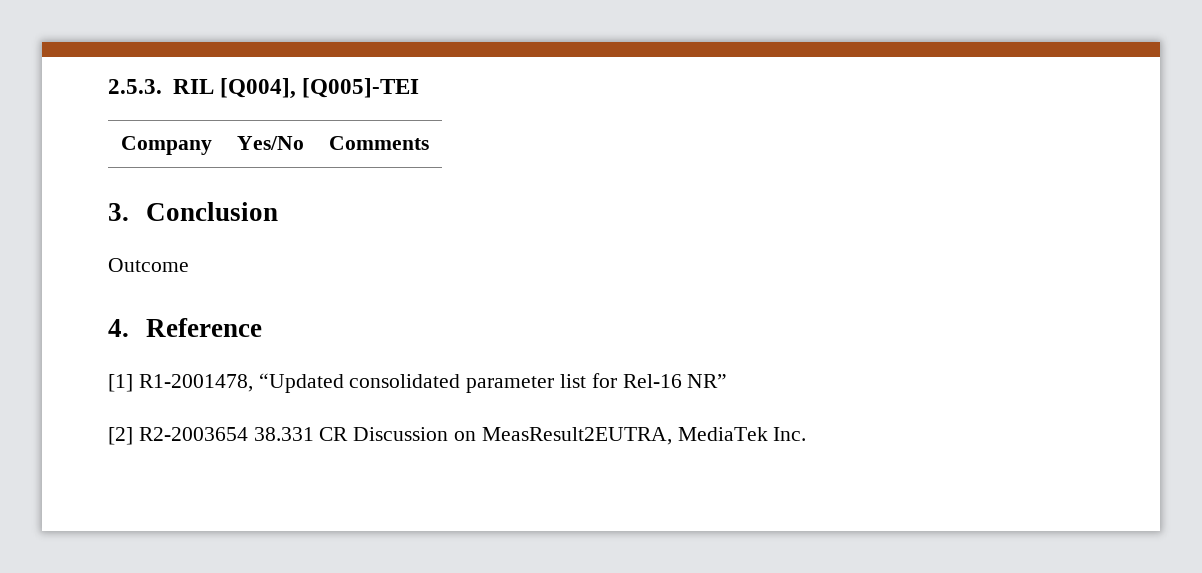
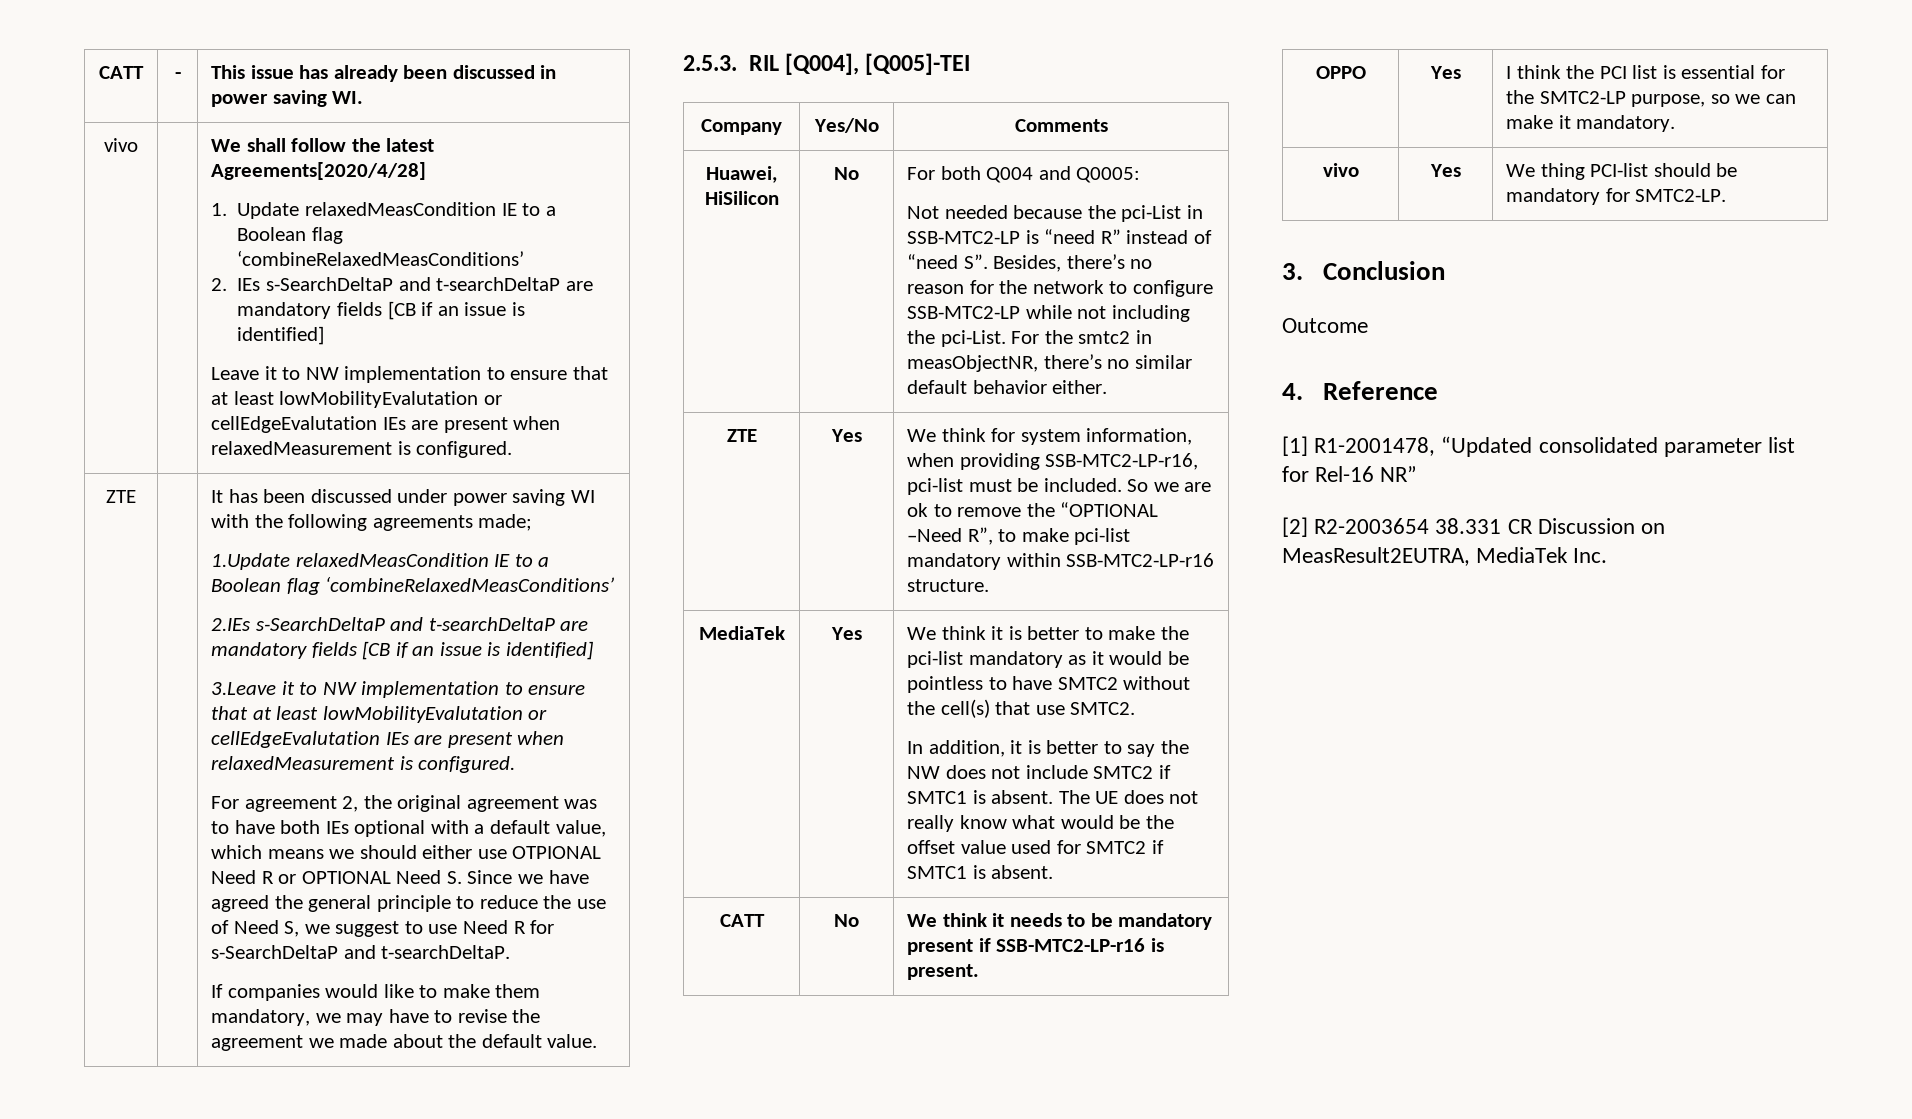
(108, 86) none -> [99,66,144,79] [174,72,181,79] [211,65,557,82] [211,90,364,107] [104,138,138,152] [211,138,435,152] [211,162,427,180] [211,202,556,219] [237,227,344,244] [237,250,525,266] [211,277,593,291] [237,301,525,320] [237,326,325,345] [211,366,608,383] [211,391,502,408] [211,416,561,433] [211,441,513,458] [106,490,136,503] [211,489,595,506] [211,514,533,531] [211,553,550,570] [211,576,615,595] [211,617,589,631] [211,641,593,660] [211,681,586,698] [211,706,548,723] [211,731,565,748] [211,756,516,773] [211,795,598,812] [211,820,606,837] [211,845,602,859] [211,870,589,884] [211,895,606,912] [211,920,555,937] [211,945,511,959] [211,984,541,1001] [211,1009,541,1026] [211,1034,598,1051] CATT | - | This issue has already been discussed in power saving WI. // vivo | | We shall follow the latest Agreements[2020/4/28] // 1. Update relaxedMeasCondition IE to a Boolean flag ‘combineRelaxedMeasConditions’ // 2. IEs s-SearchDeltaP and t-searchDeltaP are mandatory fields [CB if an issue is identified] // Leave it to NW implementation to ensure that at least lowMobilityEvalutation or cellEdgeEvalutation IEs are present when relaxedMeasurement is configured. // ZTE | | It has been discussed under power saving WI with the following agreements made; // 1.Update relaxedMeasCondition IE to a Boolean flag ‘combineRelaxedMeasConditions’ // 2.IEs s-SearchDeltaP and t-searchDeltaP are mandatory fields [CB if an issue is identified] // 3.Leave it to NW implementation to ensure that at least lowMobilityEvalutation or cellEdgeEvalutation IEs are present when relaxedMeasurement is configured. // For agreement 2, the original agreement was to have both IEs optional with a default value, which means we should either use OTPIONAL Need R or OPTIONAL Need S. Since we have agreed the general principle to reduce the use of Need S, we suggest to use Need R for s-SearchDeltaP and t-searchDeltaP. // If companies would like to make them mandatory, we may have to revise the agreement we made about the default value. //
(429, 143) none -> [706,166,777,183] [704,191,779,205] [834,167,859,180] [907,166,1141,183] [907,205,1203,222] [907,229,1212,244] [907,254,1153,272] [907,280,1213,297] [907,305,1190,322] [907,330,1152,347] [907,354,1192,372] [907,380,1108,394] [726,429,757,442] [830,429,862,442] [907,428,1193,445] [907,453,1199,470] [907,478,1212,495] [907,502,1159,517] [907,527,1131,545] [907,553,1215,570] [907,579,990,592] [698,626,785,640] [830,627,862,640] [907,626,1189,640] [907,651,1189,668] [907,676,1191,693] [907,699,1136,718] [907,740,1189,757] [907,765,1171,779] [907,790,1199,804] [907,815,1174,832] [907,840,1164,854] [907,865,1054,879] [719,914,765,927] [834,914,859,927] [907,913,1213,930] [907,938,1164,955] [907,964,980,980] [1315,66,1366,79] [1429,66,1461,79] [1506,65,1785,79] [1506,90,1796,107] [1506,115,1676,132] [1322,163,1359,177] [1429,164,1461,177] [1506,163,1738,180] [1506,188,1727,205] // Huawei, HiSilicon | No | For both Q004 and Q0005: // Not needed because the pci-List in SSB-MTC2-LP is “need R” instead of “need S”. Besides, there’s no reason for the network to configure SSB-MTC2-LP while not including the pci-List. For the smtc2 in measObjectNR, there’s no similar default behavior either. // ZTE | Yes | We think for system information, when providing SSB-MTC2-LP-r16, pci-list must be included. So we are ok to remove the “OPTIONAL –Need R”, to make pci-list mandatory within SSB-MTC2-LP-r16 structure. // MediaTek | Yes | We think it is better to make the pci-list mandatory as it would be pointless to have SMTC2 without the cell(s) that use SMTC2. // In addition, it is better to say the NW does not include SMTC2 if SMTC1 is absent. The UE does not really know what would be the offset value used for SMTC2 if SMTC1 is absent. // CATT | No | We think it needs to be mandatory present if SSB-MTC2-LP-r16 is present. // OPPO | Yes | I think the PCI list is essential for the SMTC2-LP purpose, so we can make it mandatory. // vivo | Yes | We thing PCI-list should be mandatory for SMTC2-LP.

